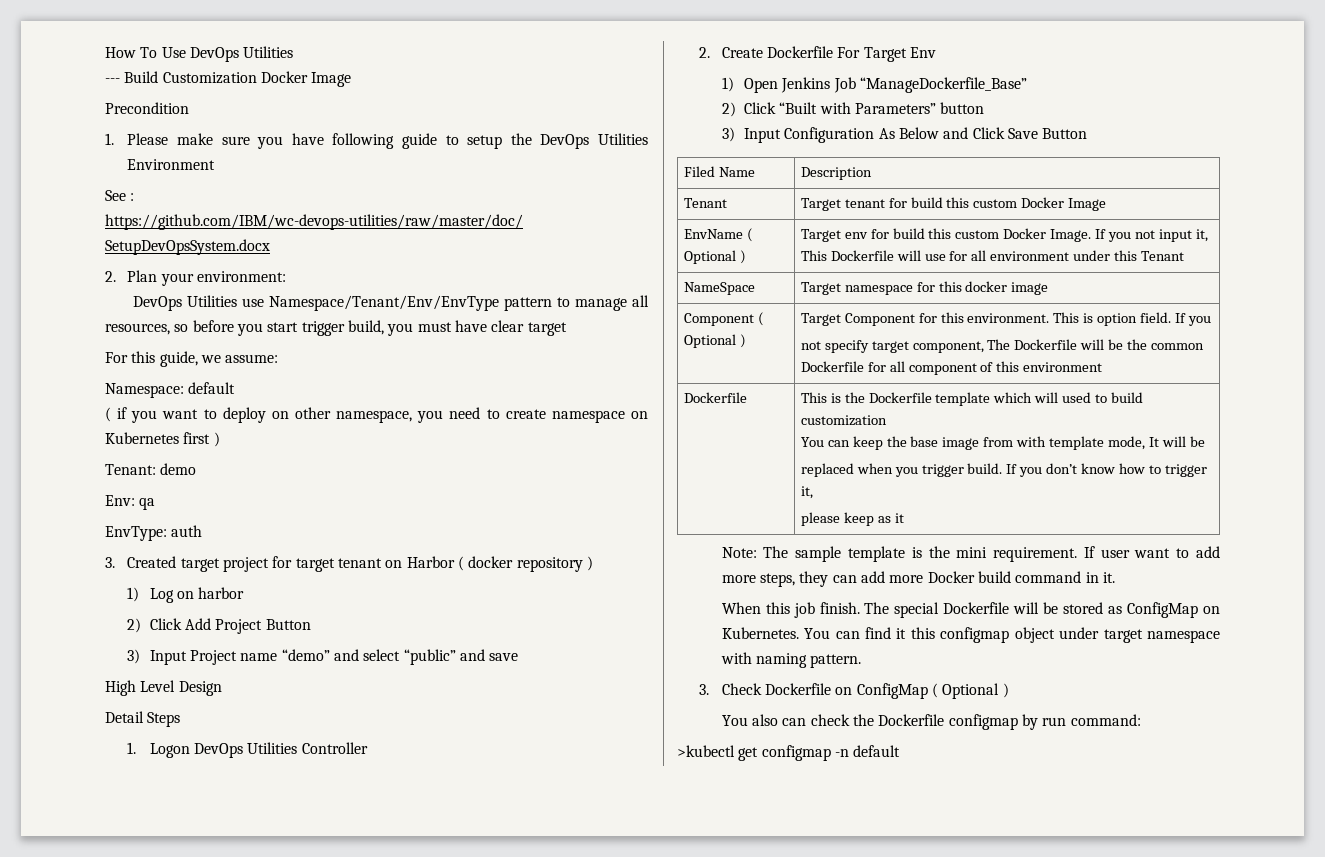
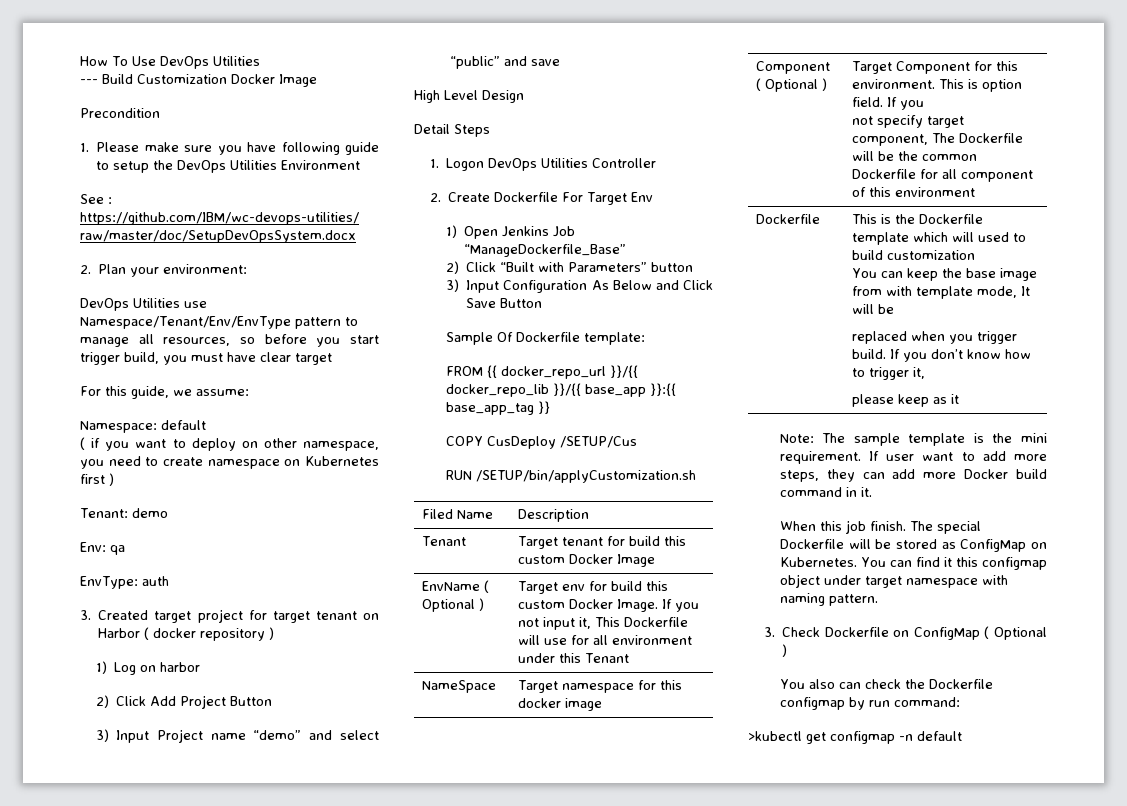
(1088, 133) none -> [445,332,645,345] [445,365,638,379] [445,383,676,397] [445,401,550,415] [445,436,637,449] [445,470,696,483] // Sample Of Dockerfile template: // FROM {{ docker_repo_url }}/{{ docker_repo_lib }}/{{ base_app }}:{{ base_app_tag }} // COPY CusDeploy /SETUP/Cus // RUN /SETUP/bin/applyCustomization.sh

